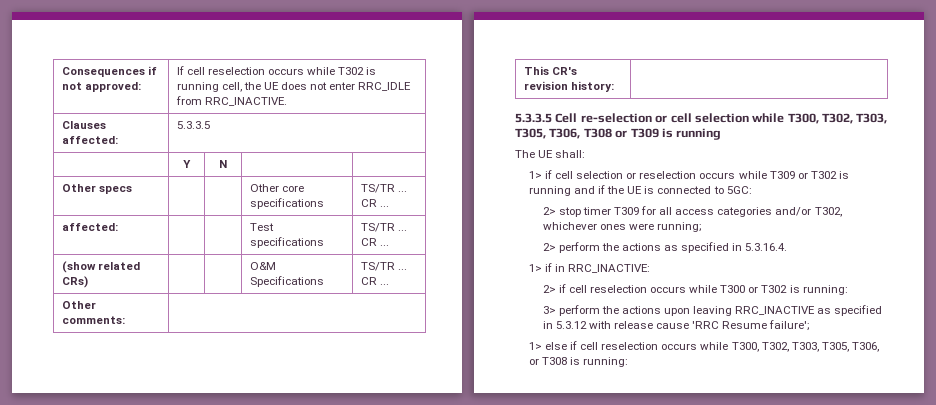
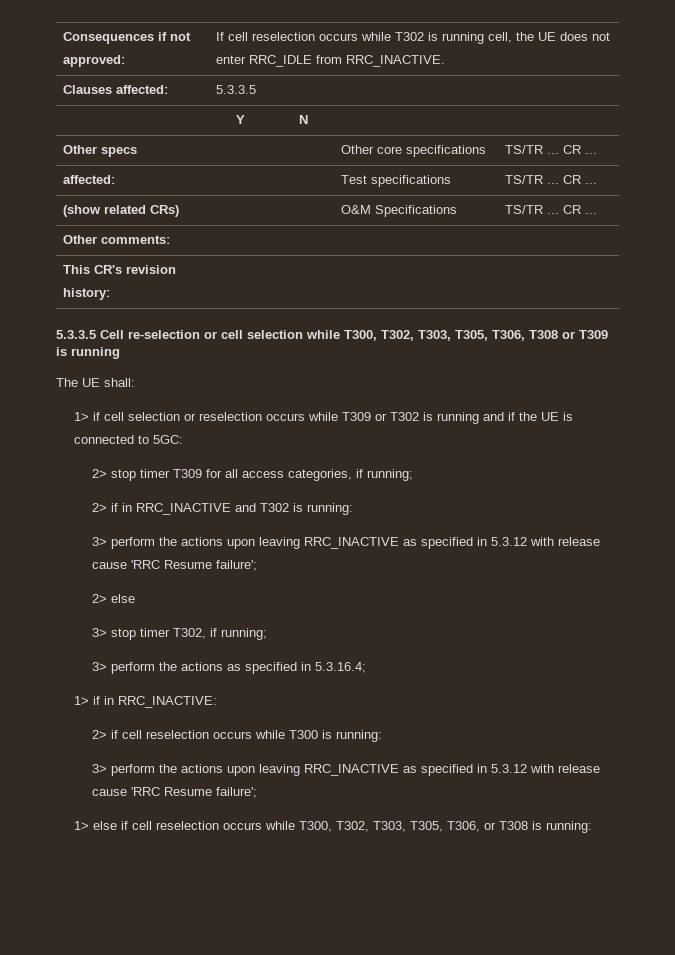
[717,207,842,217] [542,222,702,232] [542,243,556,251] categories and/or T302, whichever ones were running; // 2> -> [287,469,413,481] [91,503,353,515] [91,537,600,549] [91,560,257,571] [91,594,135,603] [91,628,267,640] [91,662,107,671] categories, if running; // 2> if in RRC_INACTIVE and T302 is running: // 3> perform the actions upon leaving RRC_INACTIVE as specified in 5.3.12 with release cause 'RRC Resume failure'; // 2> else // 3> stop timer T302, if running; // 3>
[745,243,788,251] 5.3.16.4. -> [314,662,366,673] 5.3.16.4;
[748,285,788,293] or T302 -> (318, 734) none

